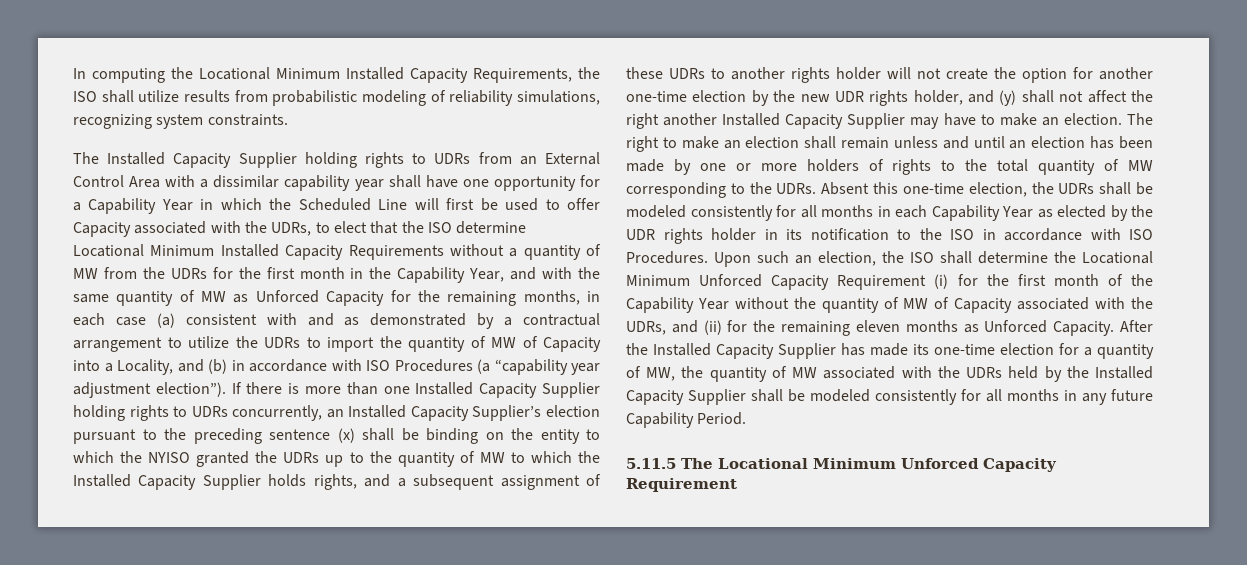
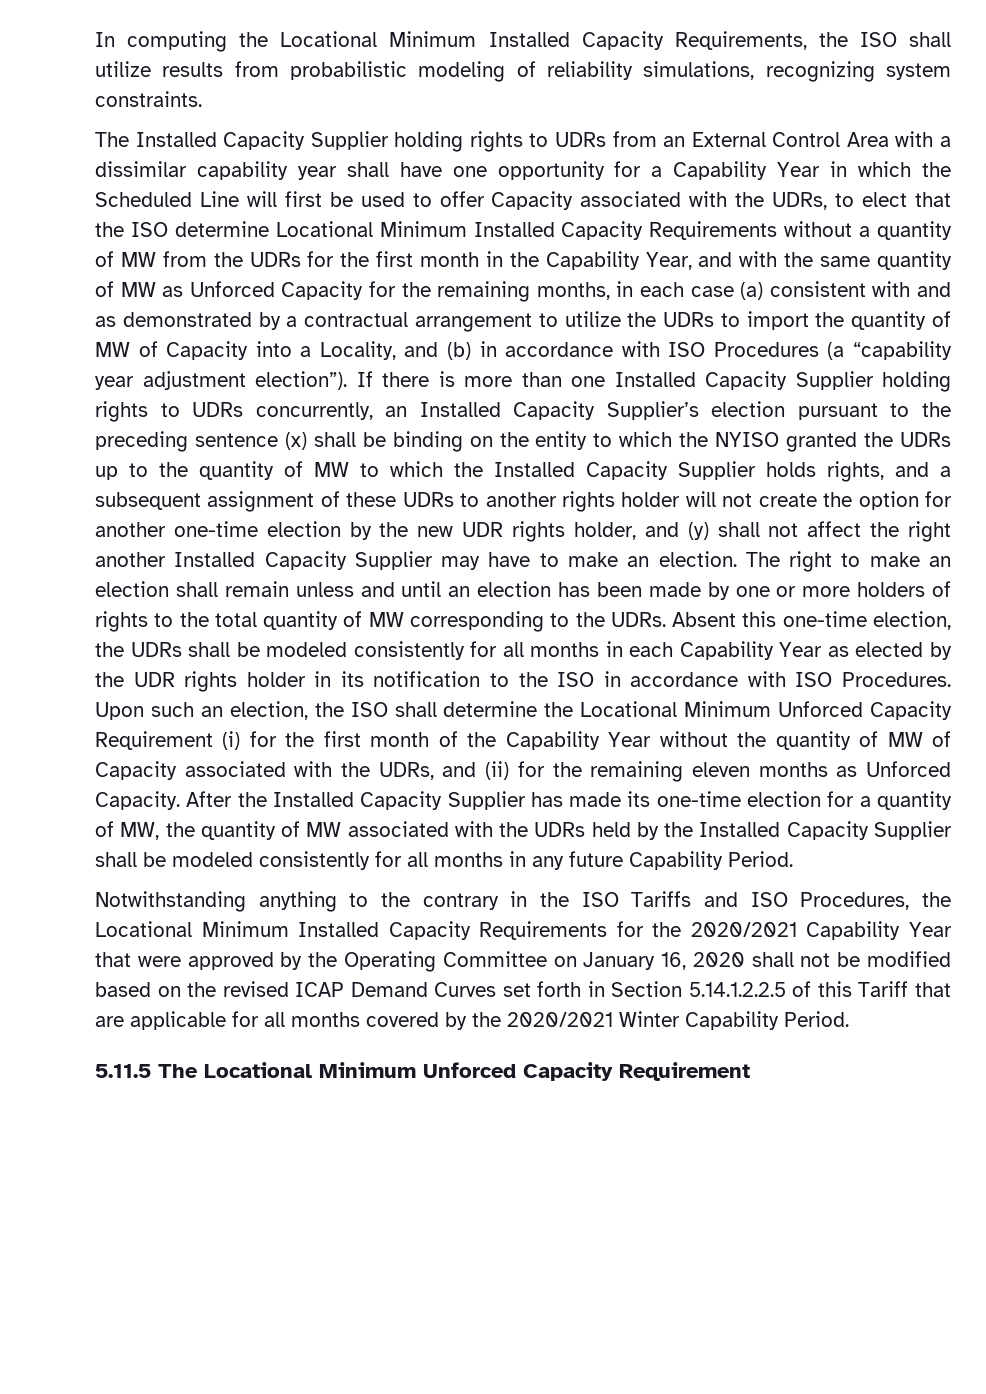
(747, 418) none -> [95,891,951,912] [95,921,952,940] [95,951,952,972] [95,981,951,997] [95,1011,849,1030] // Notwithstanding anything to the contrary in the ISO Tariffs and ISO Procedures, the Locational Minimum Installed Capacity Requirements for the 2020/2021 Capability Year that were approved by the Operating Committee on January 16, 2020 shall not be modified based on the revised ICAP Demand Curves set forth in Section 5.14.1.2.2.5 of this Tariff that are applicable for all months covered by the 2020/2021 Winter Capability Period.

